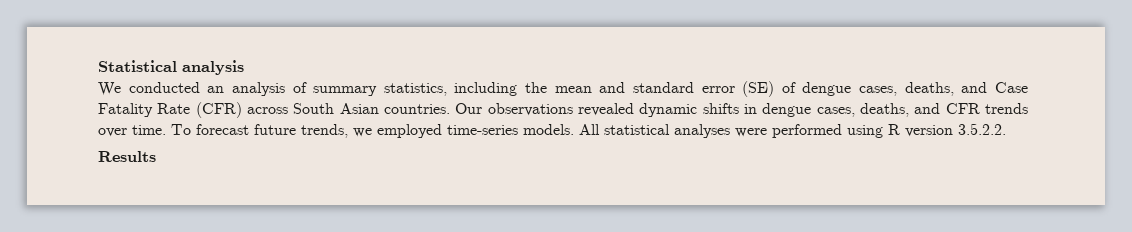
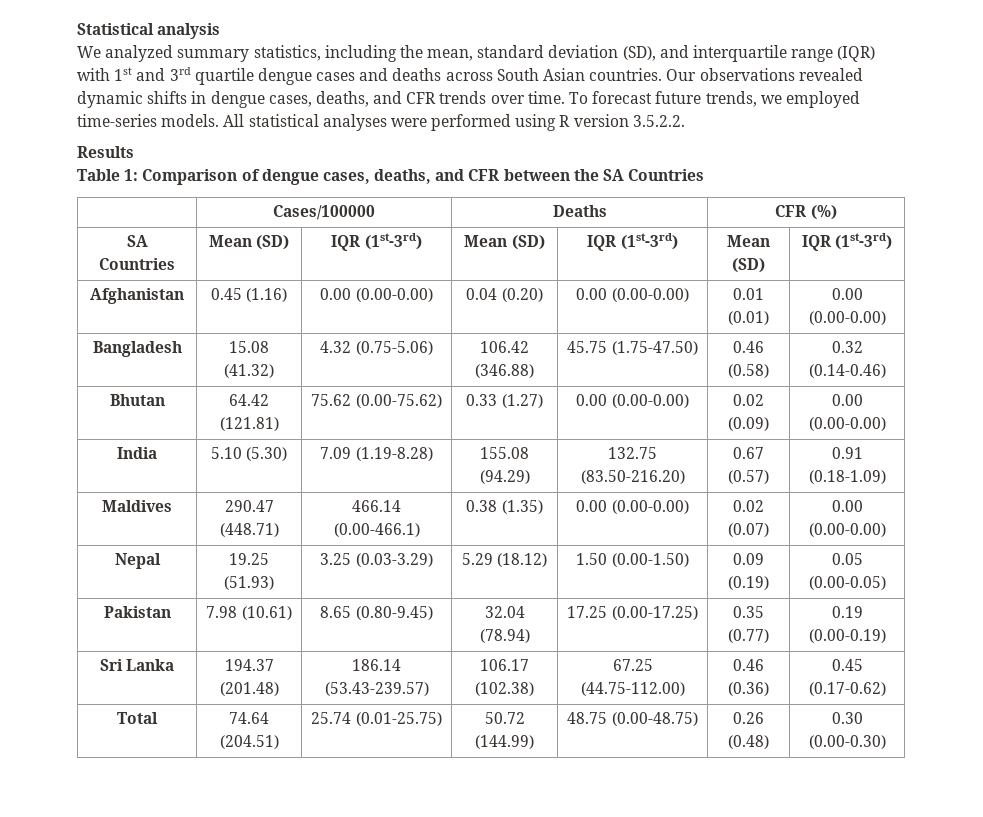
[128,81,1029,97] [98,102,242,118] conducted an analysis of summary statistics, including the mean and standard error (SE) of dengue cases, deaths, and Case Fatality Rate (CFR) -> [105,45,876,62] [77,67,442,85] analyzed summary statistics, including the mean, standard deviation (SD), and interquartile range (IQR) with 1st and 3rd quartile dengue cases and deaths
(156, 156) none -> [77,169,705,185] [273,205,375,220] [552,205,607,217] [775,205,837,220] [126,235,148,247] [99,258,175,270] [208,235,290,250] [331,233,422,251] [464,235,545,250] [587,233,678,251] [727,235,770,247] [732,258,765,273] [801,233,893,251] [90,288,184,304] [210,288,288,302] [320,288,433,302] [466,288,543,302] [576,288,689,302] [733,288,764,300] [728,311,769,325] [831,288,863,300] [808,311,886,325] [92,341,182,357] [229,341,269,353] [224,364,274,378] [320,341,433,355] [480,341,529,353] [475,364,534,378] [567,341,698,355] [733,341,764,353] [728,364,769,378] [831,341,863,353] [808,364,886,378] [109,394,165,406] [229,394,269,406] [219,417,279,431] [311,394,442,408] [466,394,543,408] [576,394,689,408] [733,394,764,406] [728,417,769,431] [831,394,863,406] [808,417,886,431] [117,447,157,459] [210,447,288,461] [320,447,433,461] [480,447,529,459] [479,470,530,484] [608,447,657,459] [580,470,685,484] [733,447,764,459] [728,470,769,484] [831,447,863,459] [808,470,886,484] [102,500,172,512] [224,500,274,512] [219,523,279,537] [352,500,401,512] [333,523,420,537] [466,500,543,514] [576,500,689,514] [733,500,764,512] [728,523,769,537] [831,500,863,512] [808,523,886,537] [114,553,161,569] [229,553,269,565] [224,576,274,590] [320,553,433,567] [461,553,548,567] [576,553,689,567] [733,553,764,565] [728,576,769,590] [831,553,863,565] [808,576,886,590] [103,606,171,618] [206,606,292,620] [320,606,433,620] [484,606,525,618] [479,629,530,643] [567,606,698,620] [733,606,764,618] [728,629,769,643] [831,606,863,618] [808,629,886,643] [99,659,175,671] [224,659,274,671] [219,682,279,696] [352,659,401,671] [324,682,429,696] [480,659,529,671] [475,682,534,696] [612,659,653,671] [580,682,685,696] [733,659,764,671] [728,682,769,696] [831,659,863,671] [808,682,886,696] [117,712,158,724] [229,712,269,724] [219,735,279,749] [311,712,442,726] [484,712,525,724] [475,735,534,749] [567,712,698,726] [733,712,764,724] [728,735,769,749] [831,712,863,724] [808,735,886,749] // Table 1: Comparison of dengue cases, deaths, and CFR between the SA Countries // | Cases/100000 | Deaths | CFR (%) // SA Countries | Mean (SD) | IQR (1st-3rd) | Mean (SD) | IQR (1st-3rd) | Mean (SD) | IQR (1st-3rd) // Afghanistan | 0.45 (1.16) | 0.00 (0.00-0.00) | 0.04 (0.20) | 0.00 (0.00-0.00) | 0.01 (0.01) | 0.00 (0.00-0.00) // Bangladesh | 15.08 (41.32) | 4.32 (0.75-5.06) | 106.42 (346.88) | 45.75 (1.75-47.50) | 0.46 (0.58) | 0.32 (0.14-0.46) // Bhutan | 64.42 (121.81) | 75.62 (0.00-75.62) | 0.33 (1.27) | 0.00 (0.00-0.00) | 0.02 (0.09) | 0.00 (0.00-0.00) // India | 5.10 (5.30) | 7.09 (1.19-8.28) | 155.08 (94.29) | 132.75 (83.50-216.20) | 0.67 (0.57) | 0.91 (0.18-1.09) // Maldives | 290.47 (448.71) | 466.14 (0.00-466.1) | 0.38 (1.35) | 0.00 (0.00-0.00) | 0.02 (0.07) | 0.00 (0.00-0.00) // Nepal | 19.25 (51.93) | 3.25 (0.03-3.29) | 5.29 (18.12) | 1.50 (0.00-1.50) | 0.09 (0.19) | 0.05 (0.00-0.05) // Pakistan | 7.98 (10.61) | 8.65 (0.80-9.45) | 32.04 (78.94) | 17.25 (0.00-17.25) | 0.35 (0.77) | 0.19 (0.00-0.19) // Sri Lanka | 194.37 (201.48) | 186.14 (53.43-239.57) | 106.17 (102.38) | 67.25 (44.75-112.00) | 0.46 (0.36) | 0.45 (0.17-0.62) // Total | 74.64 (204.51) | 25.74 (0.01-25.75) | 50.72 (144.99) | 48.75 (0.00-48.75) | 0.26 (0.48) | 0.30 (0.00-0.30)

